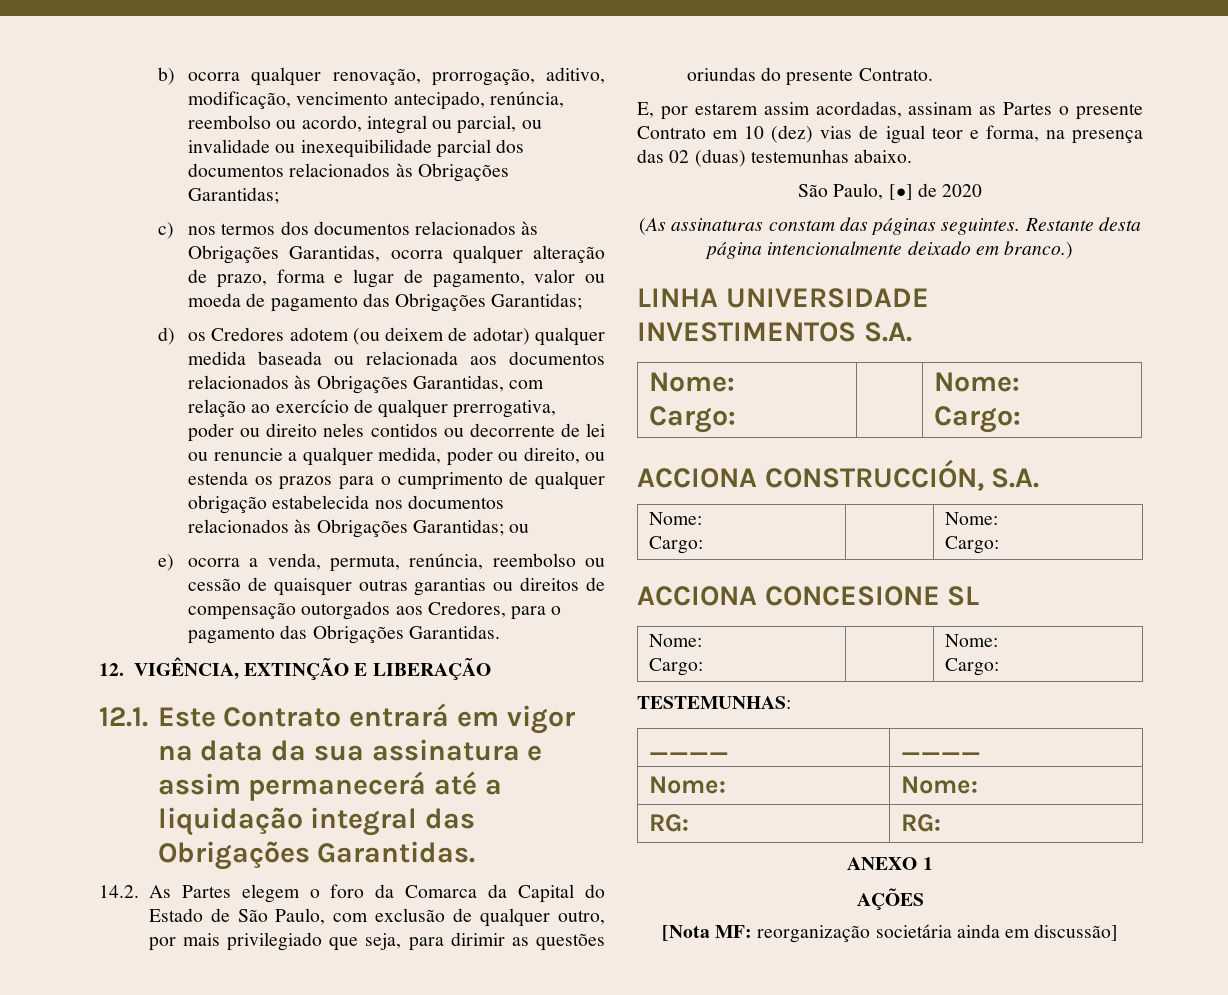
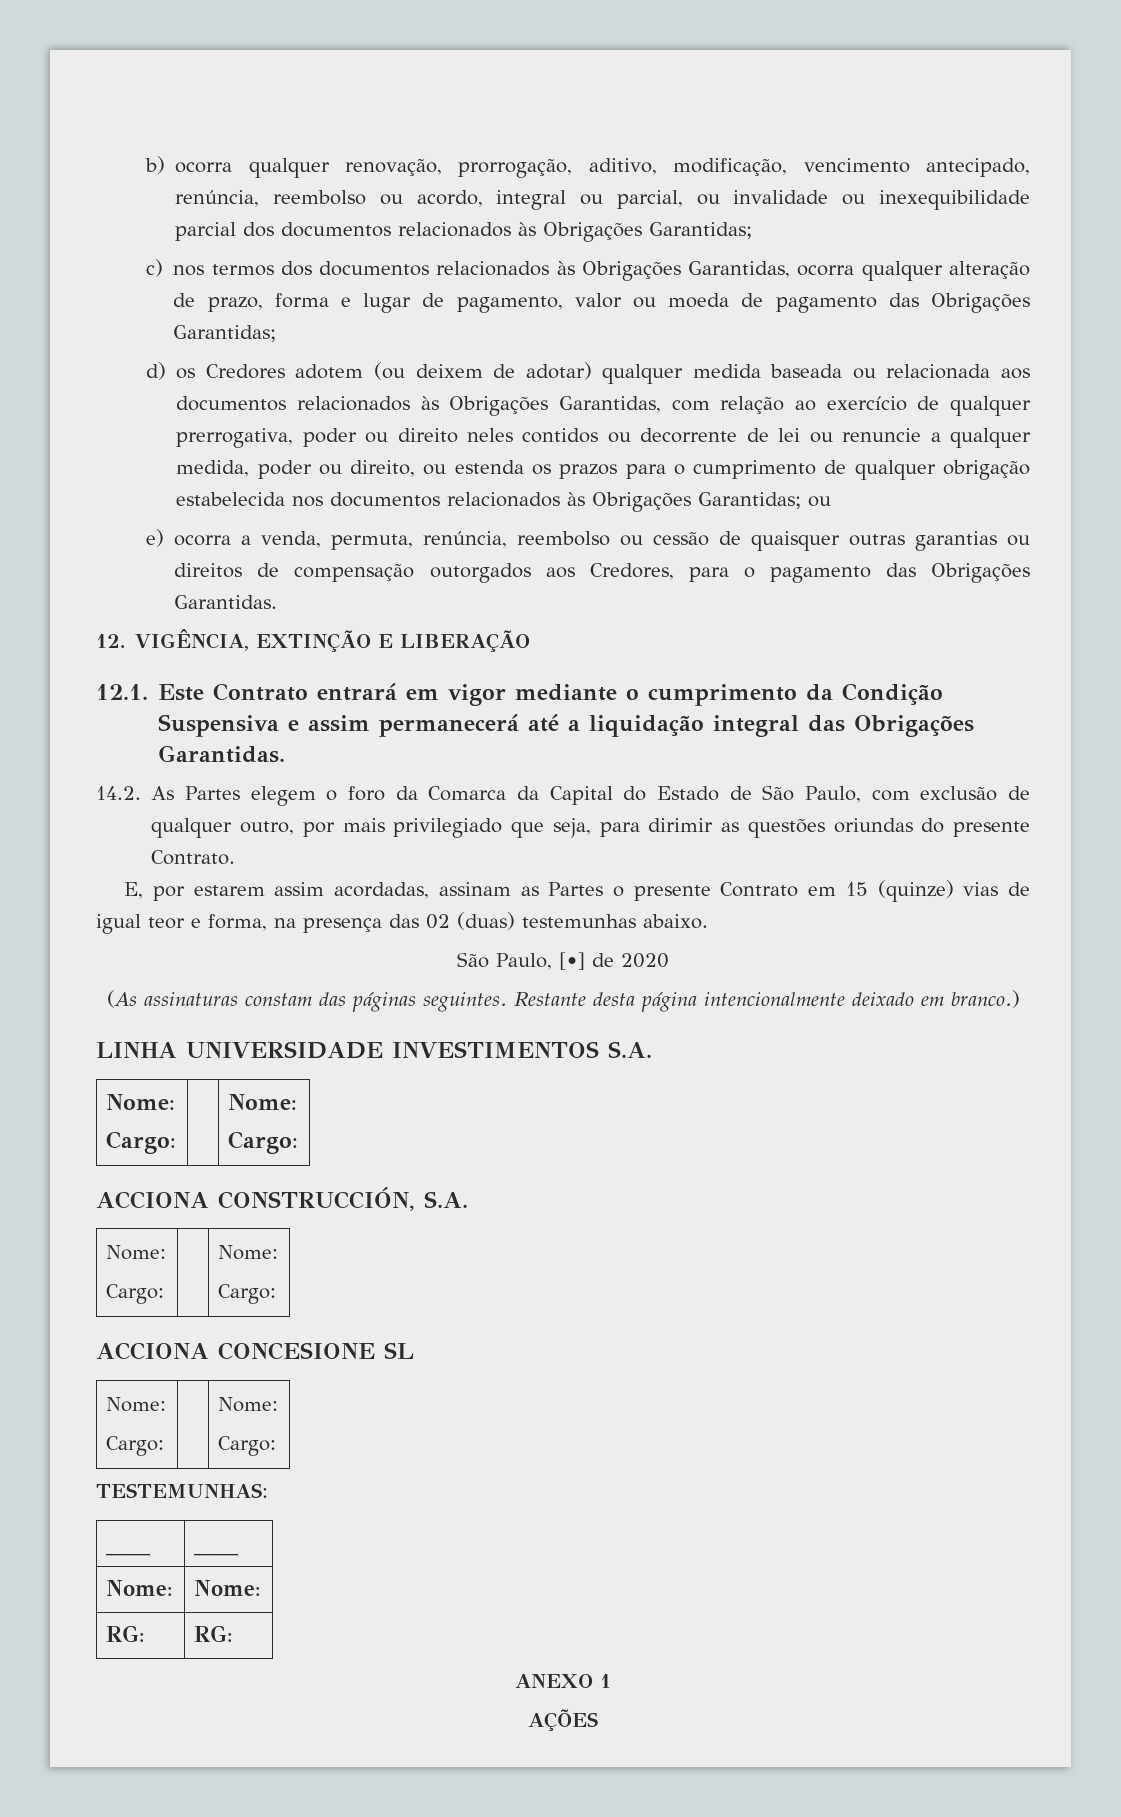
[157,739,520,761] na data da sua assinatura -> [515,683,944,706] [158,714,280,737] mediante o cumprimento da Condição Suspensiva
[744,125,814,143] 10 (dez) -> [845,880,954,902] 15 (quinze)
[661,924,1119,943] // [Nota MF: reorganização societária ainda em discussão] -> (598, 1720) none

